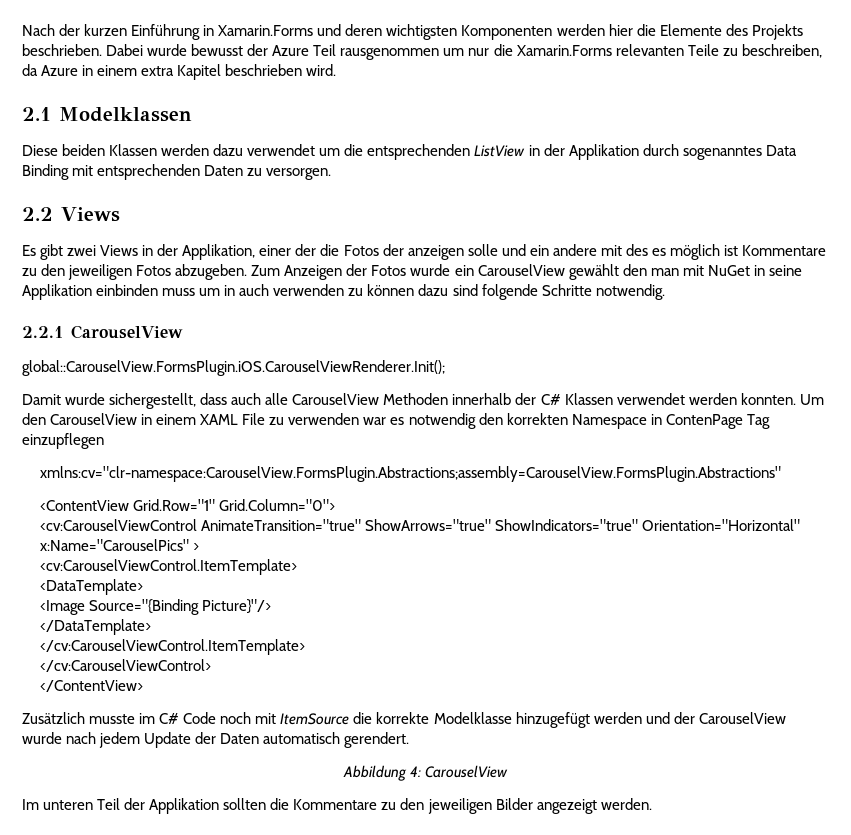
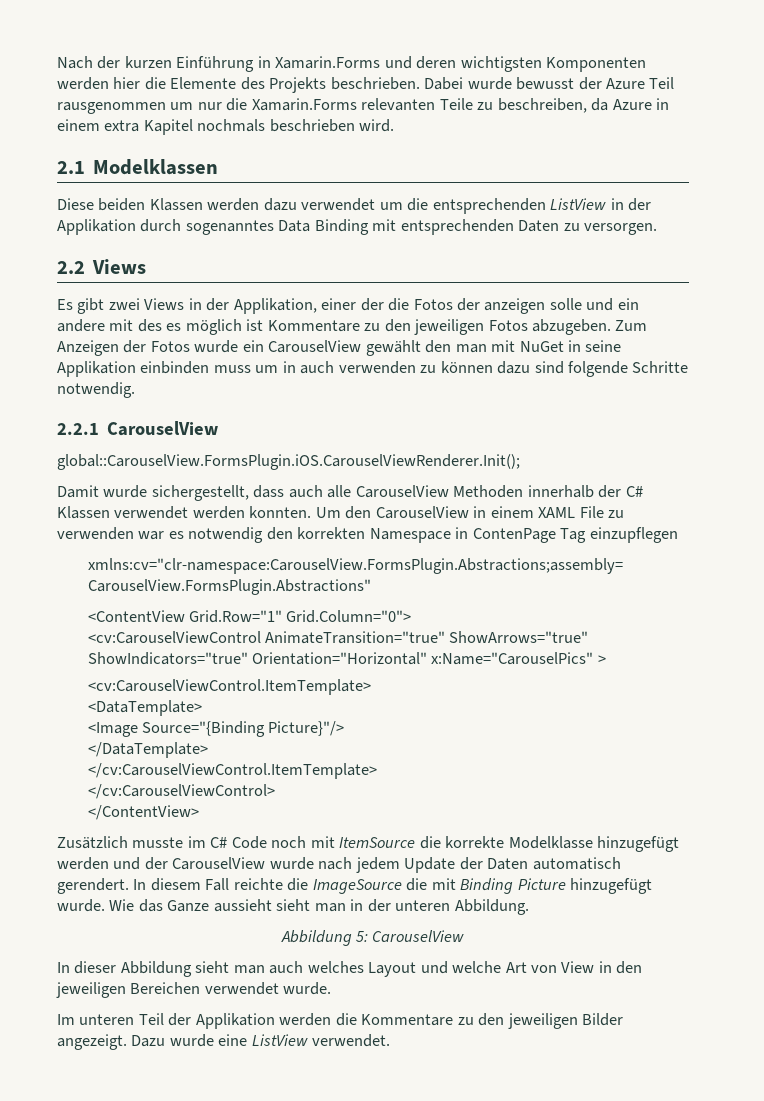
(222, 72) none -> [197,119,266,132] nochmals
[342,765,509,781] // Abbildung 4: CarouselView -> [133,878,653,894] [57,899,529,915] [280,930,465,946] [57,961,643,977] [56,982,332,998] In diesem Fall reichte die ImageSource die mit Binding Picture hinzugefügt wurde. Wie das Ganze aussieht sieht man in der unteren Abbildung. // Abbildung 5: CarouselView // In dieser Abbildung sieht man auch welches Layout und welche Art von View in den jeweiligen Bereichen verwendet wurde.
[223,798,267,810] sollten -> [279,1013,332,1026] werden
[536,798,652,814] angezeigt werden. -> [57,1034,391,1050] angezeigt. Dazu wurde eine ListView verwendet.

